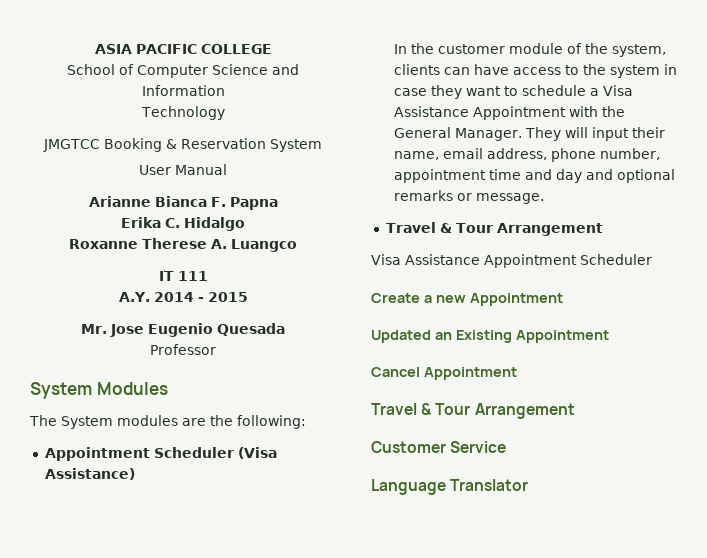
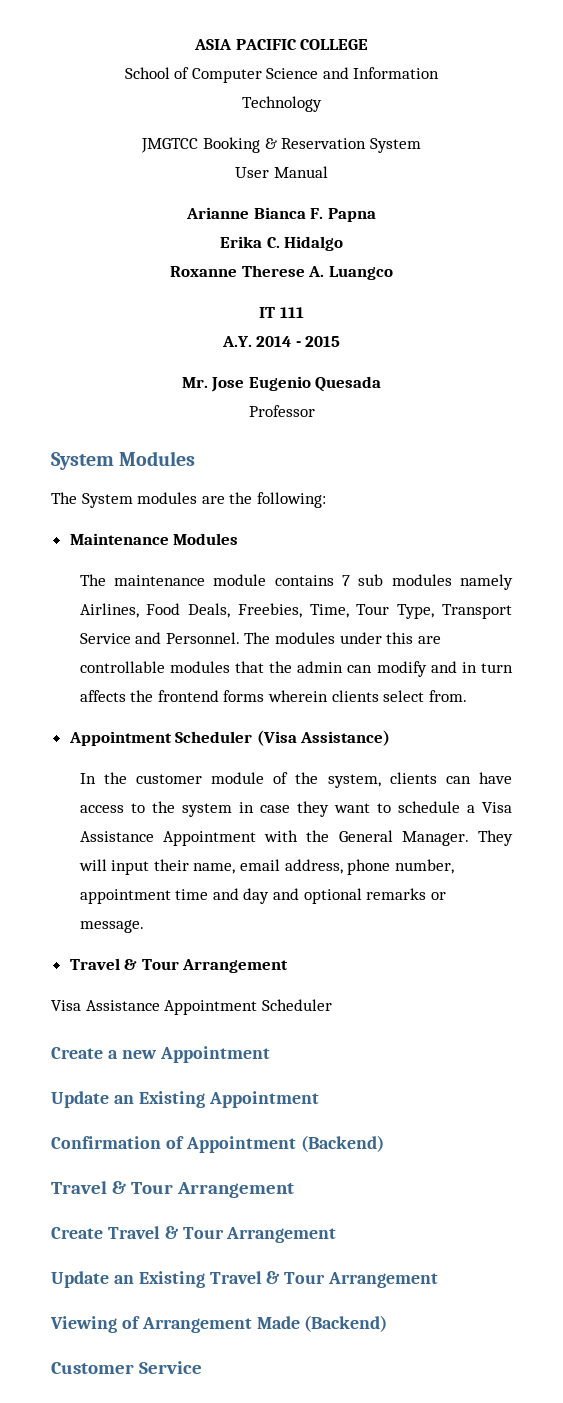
(306, 422) none -> [69,533,239,545] [79,574,514,590] [79,603,513,619] [79,632,441,644] [79,661,513,677] [79,690,467,702] // Maintenance Modules // The maintenance module contains 7 sub modules namely Airlines, Food Deals, Freebies, Time, Tour Type, Transport Service and Personnel. The modules under this are controllable modules that the admin can modify and in turn affects the frontend forms wherein clients select from.
[371,330,431,343] Updated -> [51,1091,109,1108] Update
[371,367,517,380] [371,403,575,419] Cancel Appointment // Travel & Tour Arrangement -> [51,1135,384,1153] [51,1181,294,1198] [51,1226,337,1243] [51,1271,439,1288] [50,1315,388,1333] Confirmation of Appointment (Backend) // Travel & Tour Arrangement // Create Travel & Tour Arrangement // Update an Existing Travel & Tour Arrangement // Viewing of Arrangement Made (Backend)
[371,479,529,495] // Language Translator -> (202, 1367) none

